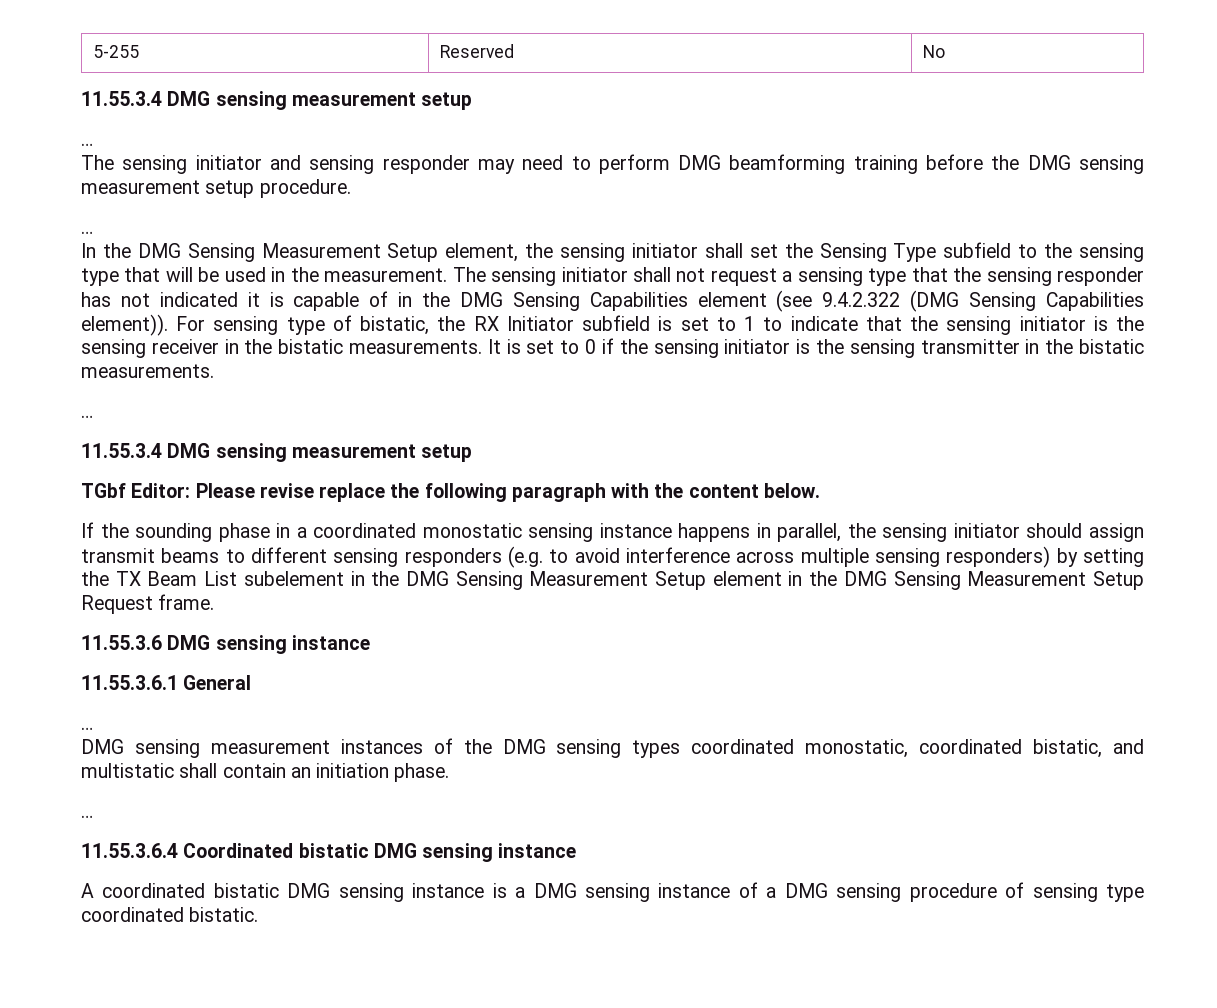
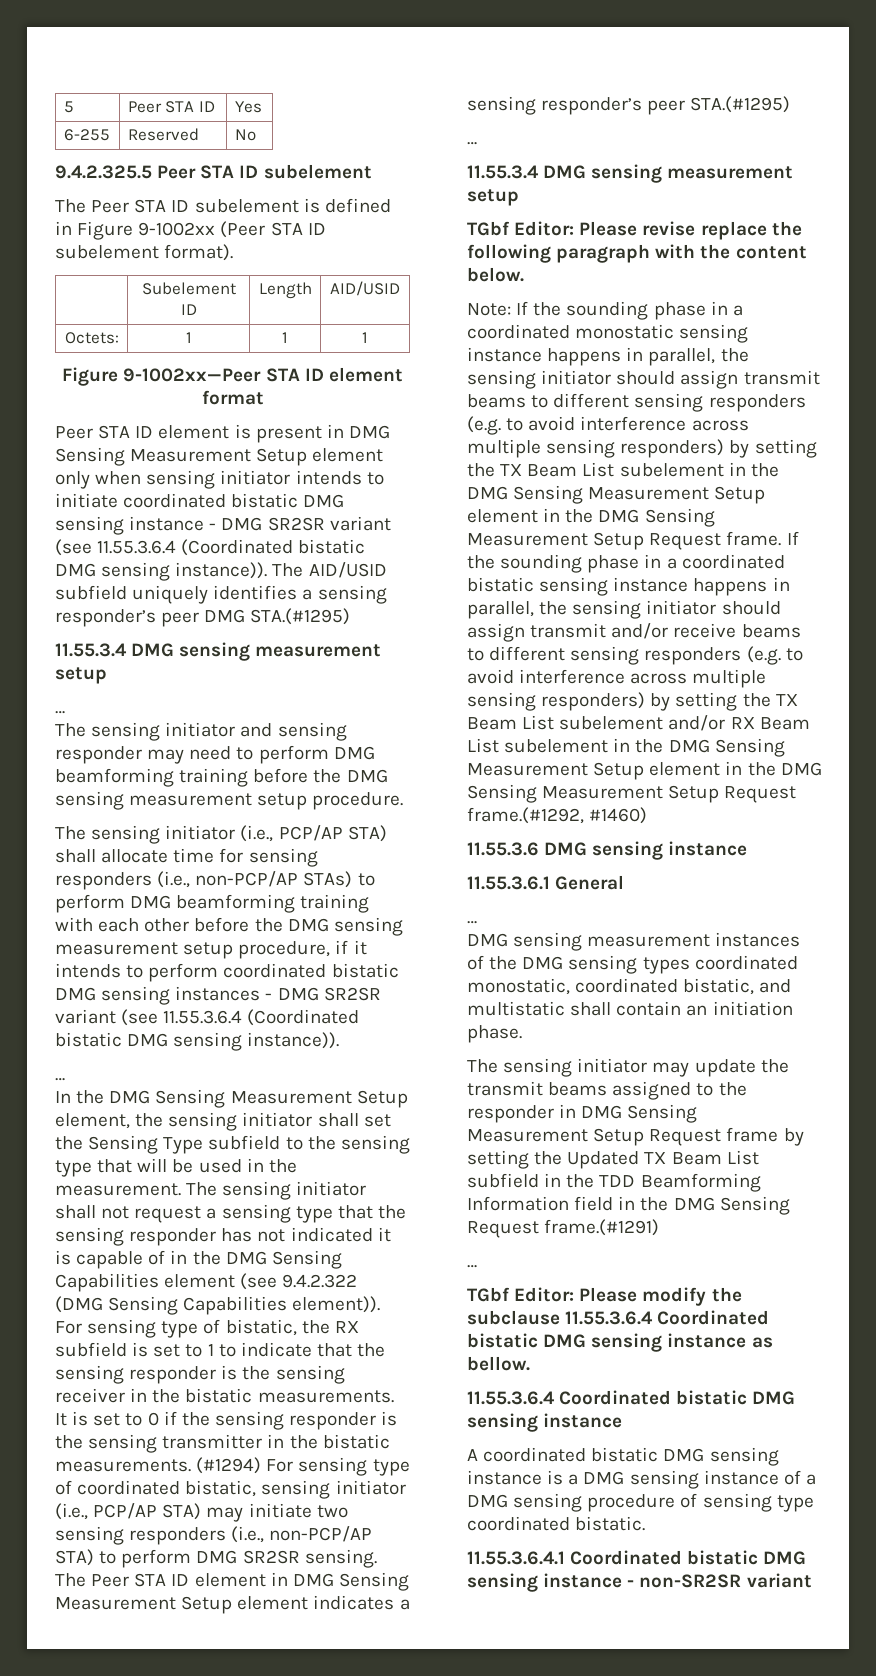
[93,45,140,58] [440,44,515,58] [923,45,946,58] 5-255 | Reserved | No -> [63,101,74,113] [127,101,215,113] [234,101,262,113] [63,129,110,141] [127,128,199,141] [234,129,256,141] [55,164,372,179] [55,198,391,213] [55,221,326,240] [55,244,234,261] [141,282,236,295] [180,304,197,315] [258,282,312,299] [330,281,400,296] [64,332,119,344] [185,332,192,343] [282,332,288,343] [362,332,368,343] [62,367,403,386] [201,390,264,405] [55,424,390,443] [55,447,384,466] [55,470,384,489] [55,493,345,508] [55,516,391,535] [55,539,366,556] [55,562,387,581] [55,585,387,604] [55,608,351,627] 5 | Peer STA ID | Yes // 6-255 | Reserved | No // 9.4.2.325.5 Peer STA ID subelement // The Peer STA ID subelement is defined in Figure 9-1002xx (Peer STA ID subelement format). // | Subelement ID | Length | AID/USID // Octets: | 1 | 1 | 1 // Figure 9-1002xx—Peer STA ID element format // Peer STA ID element is present in DMG Sensing Measurement Setup element only when sensing initiator intends to initiate coordinated bistatic DMG sensing instance - DMG SR2SR variant (see 11.55.3.6.4 (Coordinated bistatic DMG sensing instance)). The AID/USID subfield uniquely identifies a sensing responder’s peer DMG STA.(#1295)
(351, 188) none -> [55,825,387,844] [55,848,318,867] [55,871,375,890] [55,894,370,913] [55,917,403,936] [55,940,367,959] [55,963,399,982] [55,986,381,1005] [55,1009,360,1026] [55,1032,340,1051] // The sensing initiator (i.e., PCP/AP STA) shall allocate time for sensing responders (i.e., non-PCP/AP STAs) to perform DMG beamforming training with each other before the DMG sensing measurement setup procedure, if it intends to perform coordinated bistatic DMG sensing instances - DMG SR2SR variant (see 11.55.3.6.4 (Coordinated bistatic DMG sensing instance)).
[506,316,574,331] Initiator -> (359, 1327) none
[1019,316,1086,331] initiator -> [129,1366,217,1384] responder
[724,339,791,354] initiator -> [289,1412,377,1430] responder
(214, 371) none -> [196,1457,410,1476] [55,1480,406,1499] [55,1503,348,1522] [55,1526,373,1545] [55,1549,377,1568] [55,1572,409,1591] [55,1595,410,1614] [467,96,791,115] (#1294) For sensing type of coordinated bistatic, sensing initiator (i.e., PCP/AP STA) may initiate two sensing responders (i.e., non-PCP/AP STA) to perform DMG SR2SR sensing. The Peer STA ID element in DMG Sensing Measurement Setup element indicates a sensing responder’s peer STA.(#1295)
(820, 490) none -> [467,303,511,316] Note:
(215, 602) none -> [786,531,799,545] [467,554,785,573] [467,577,790,596] [467,600,781,619] [467,623,801,642] [467,646,803,665] [467,669,767,688] [467,692,798,711] [467,715,810,731] [467,738,785,757] [467,761,822,780] [467,784,797,803] [467,807,648,824] If the sounding phase in a coordinated bistatic sensing instance happens in parallel, the sensing initiator should assign transmit and/or receive beams to different sensing responders (e.g. to avoid interference across multiple sensing responders) by setting the TX Beam List subelement and/or RX Beam List subelement in the DMG Sensing Measurement Setup element in the DMG Sensing Measurement Setup Request frame.(#1292, #1460)
[81,815,93,818] … -> [467,1058,789,1077] [467,1081,747,1100] [467,1104,698,1123] [467,1127,804,1146] [467,1150,759,1169] [467,1173,761,1192] [467,1196,790,1215] [467,1219,660,1238] [467,1265,477,1268] [467,1287,742,1306] [467,1310,770,1325] [467,1333,773,1352] [467,1356,530,1371] The sensing initiator may update the transmit beams assigned to the responder in DMG Sensing Measurement Setup Request frame by setting the Updated TX Beam List subfield in the TDD Beamforming Information field in the DMG Sensing Request frame.(#1291) // … // TGbf Editor: Please modify the subclause 11.55.3.6.4 Coordinated bistatic DMG sensing instance as bellow.
(259, 914) none -> [467,1550,807,1565] [467,1573,812,1592] // 11.55.3.6.4.1 Coordinated bistatic DMG sensing instance - non-SR2SR variant

